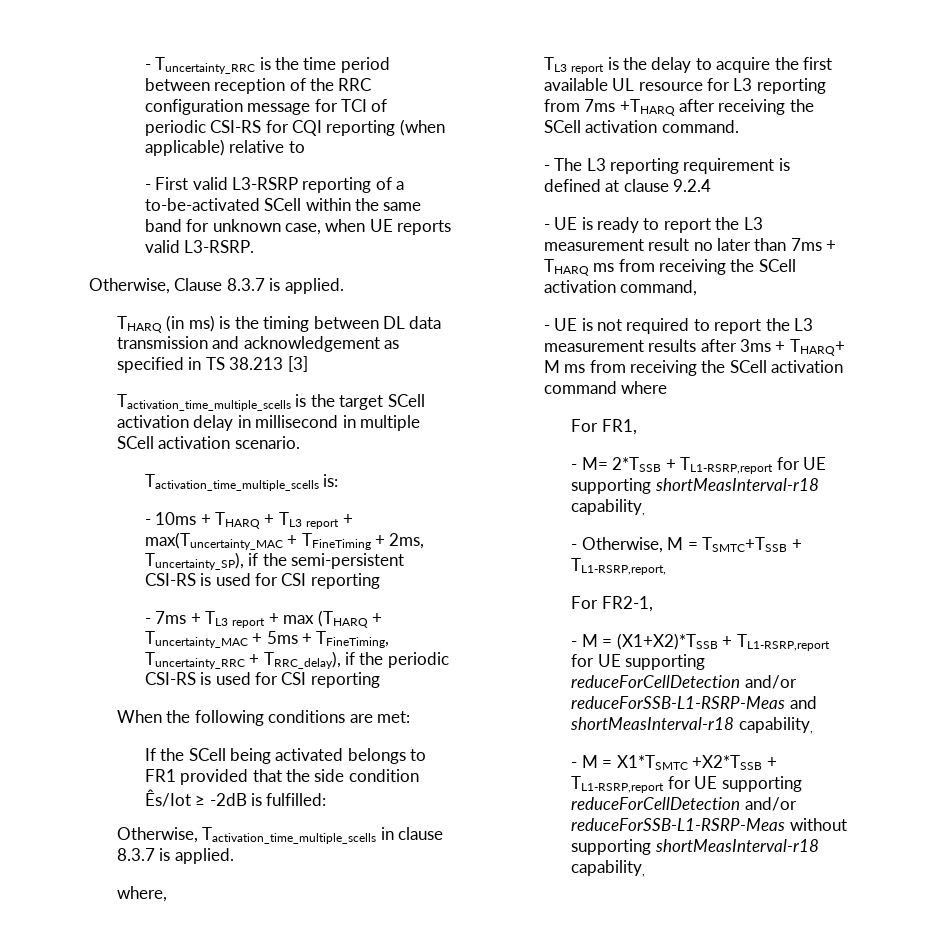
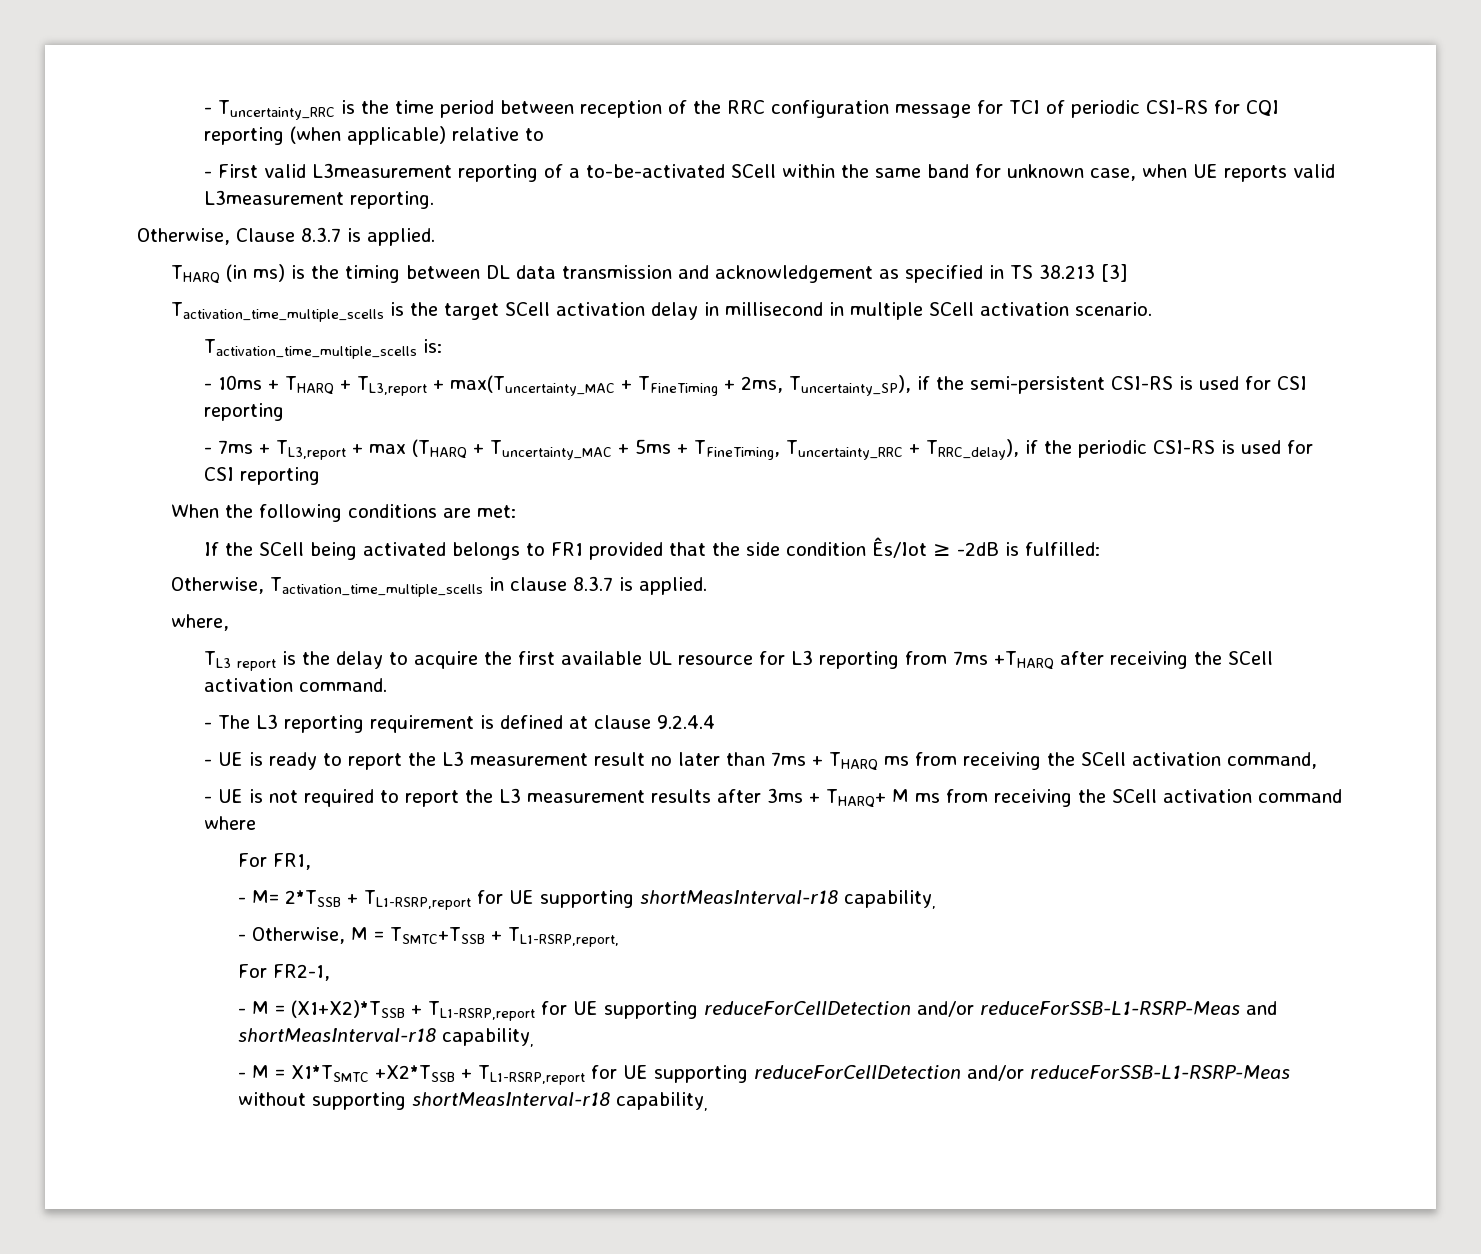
[231,177,298,190] L3-RSRP -> [312,163,453,178] L3measurement
[184,240,255,253] L3-RSRP. -> [204,190,435,209] L3measurement reporting.
[278,512,340,529] TL3 report -> [357,376,428,396] TL3,report
[204,611,266,628] TL3 report -> [276,440,347,460] TL3,report
[672,179,711,192] 9.2.4 -> [657,715,716,729] 9.2.4.4

